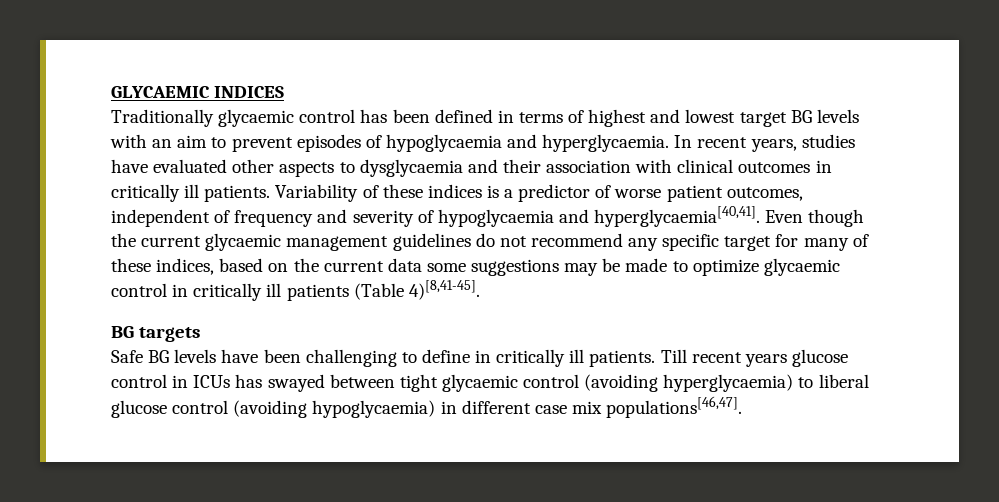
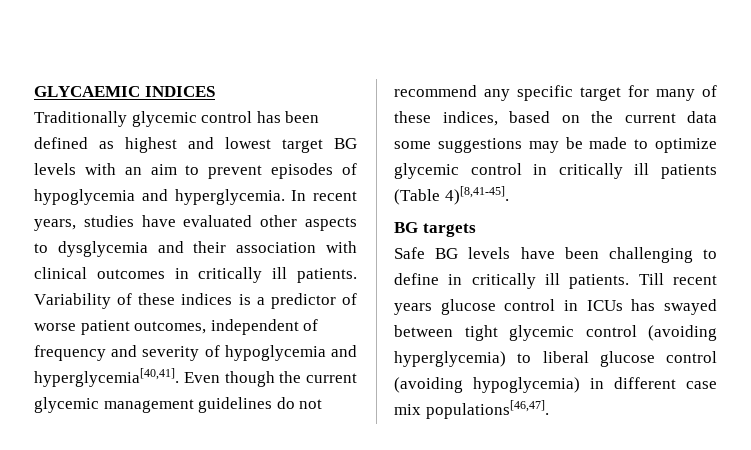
[218,109,295,127] glycaemic -> [131,111,197,127] glycemic
[497,110,585,123] in terms of -> [99,141,114,149] as
[385,134,670,152] hypoglycaemia and hyperglycaemia. -> [34,189,285,205] hypoglycemia and hyperglycemia.
[359,159,463,177] dysglycaemia -> [57,241,148,257] dysglycemia
[437,206,761,227] hypoglycaemia and hyperglycaemia[40,41]. -> [224,345,357,361] [34,368,179,387] hypoglycemia and hyperglycemia[40,41].
[205,233,282,251] glycaemic -> [34,397,99,413] glycemic
[763,258,840,276] glycaemic -> [394,163,459,179] glycemic
[441,374,794,392] glycaemic control (avoiding hyperglycaemia) -> [509,325,717,341] [394,351,506,367] glycemic control (avoiding hyperglycemia)
[312,400,436,418] hypoglycaemia) -> [473,377,580,393] hypoglycemia)

